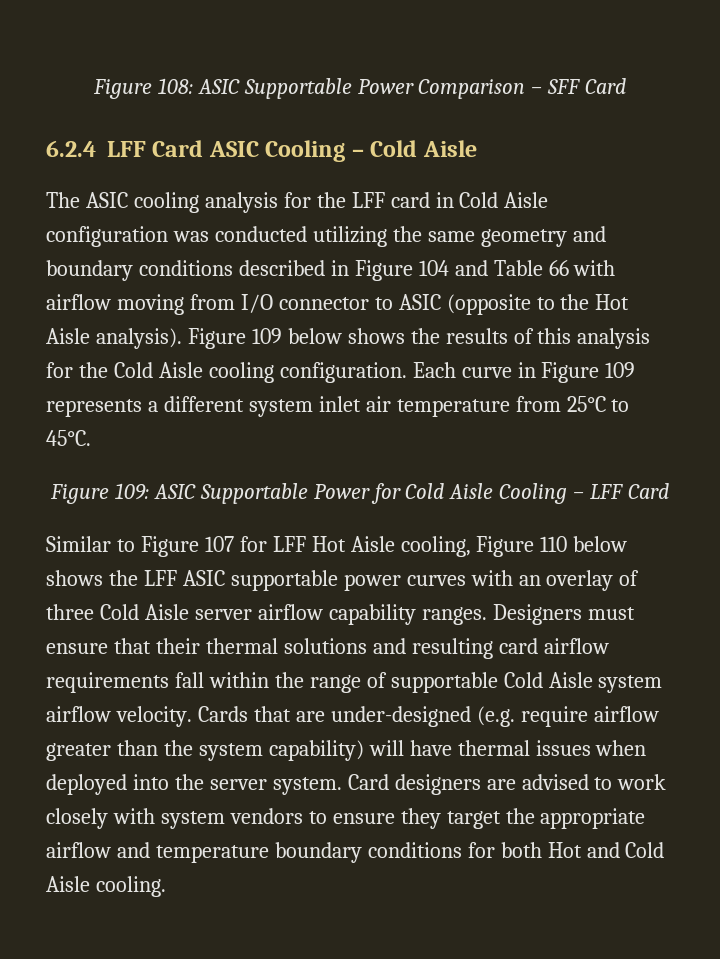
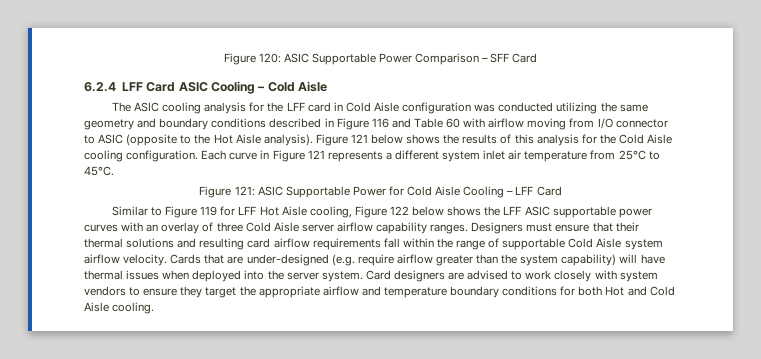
[92,78,193,99] Figure 108: -> [223,53,281,65] Figure 120:
[418,260,449,276] 104 -> [371,118,389,128] 116
[548,260,569,276] 66 -> [446,118,461,128] 60
[251,328,282,344] 109 -> [350,134,368,143] 121
[605,362,636,378] 109 -> [307,150,325,159] 121
[114,483,149,500] 109: -> [234,186,255,196] 121:
[204,536,234,552] 107 -> [200,206,218,216] 119
[540,536,568,552] 110 -> [389,206,409,215] 122

